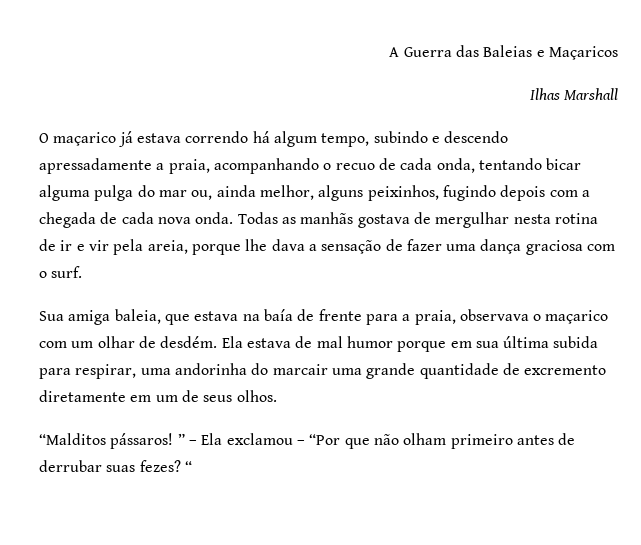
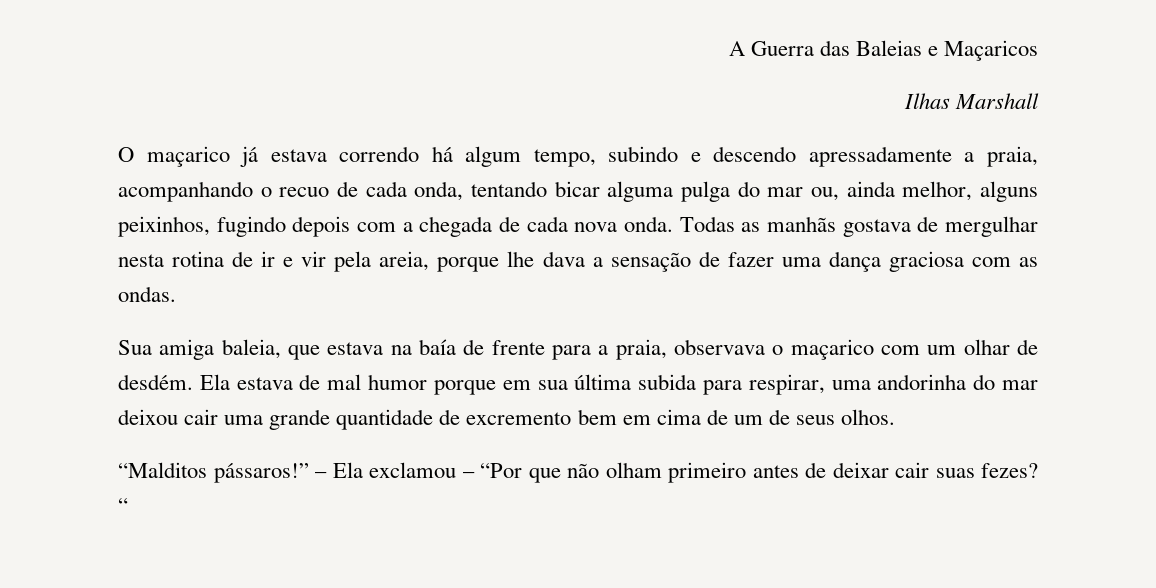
[39,266,83,278] o surf. -> [1019,257,1038,267] [118,286,176,302] as ondas.
[272,364,328,375] marcair -> [1002,380,1038,390] [118,409,219,425] mar deixou cair
[39,390,152,402] diretamente em -> [577,409,728,425] bem em cima de
[110,433,185,449] pássaros! ” -> [213,463,309,483] pássaros!”
[39,460,102,472] derrubar -> [832,462,929,478] deixar cair

